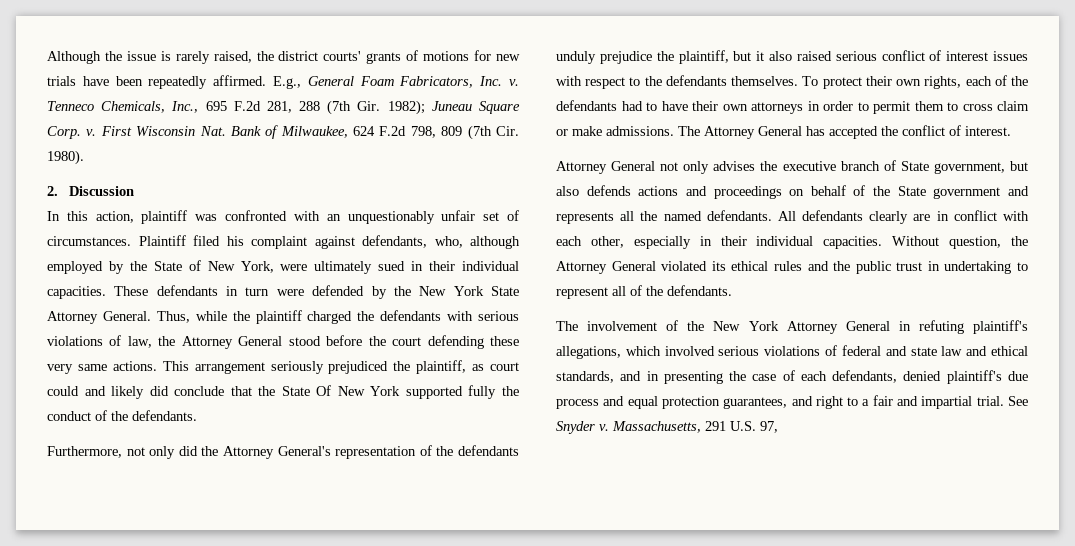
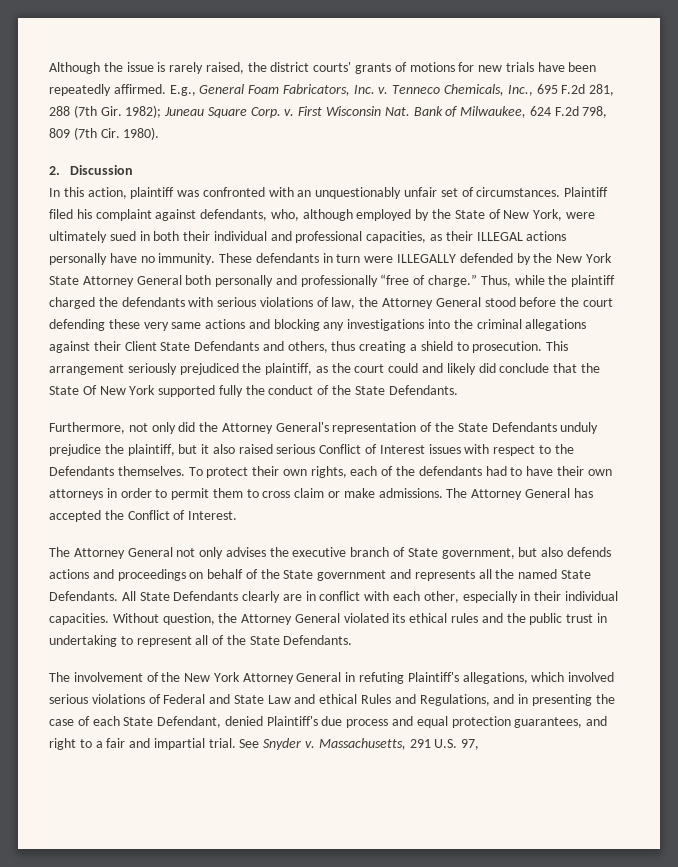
[429,261,519,271] [47,286,106,299] their individual capacities. -> [153,231,567,243] [49,253,216,265] both their individual and professional capacities, as their ILLEGAL actions personally have no immunity.
(304, 292) none -> [397,254,457,263] ILLEGALLY
[102,311,151,321] General. -> [136,274,478,287] General both personally and professionally “free of charge.”
[112,361,157,371] actions. -> [205,319,587,331] [49,341,543,353] actions and blocking any investigations into the criminal allegations against their Client State Defendants and others, thus creating a shield to prosecution.
(485, 367) none -> [331,363,351,373] the
[132,410,197,421] defendants. -> [354,385,458,395] State Defendants.
[458,445,519,456] defendants -> [457,422,557,432] State Defendants
[881,50,989,61] conflict of interest -> [319,444,425,454] Conflict of Interest
[665,75,727,86] defendants -> [49,466,114,476] Defendants
[902,125,1011,136] conflict of interest. // -> [127,510,238,520] [49,547,70,557] Conflict of Interest. // The
[706,210,864,221] defendants. All defendants -> [560,570,591,579] [49,591,239,601] State Defendants. All State Defendants
[667,285,732,296] defendants. -> [249,635,353,645] State Defendants.
[973,320,1028,334] plaintiff's -> [407,672,459,682] Plaintiff's
[841,345,1028,356] [556,371,614,383] federal and state law and ethical standards, -> [163,694,490,706] Federal and State Law and ethical Rules and Regulations,
[832,370,1002,384] defendants, denied plaintiff's -> [123,716,318,728] State Defendant, denied Plaintiff's

